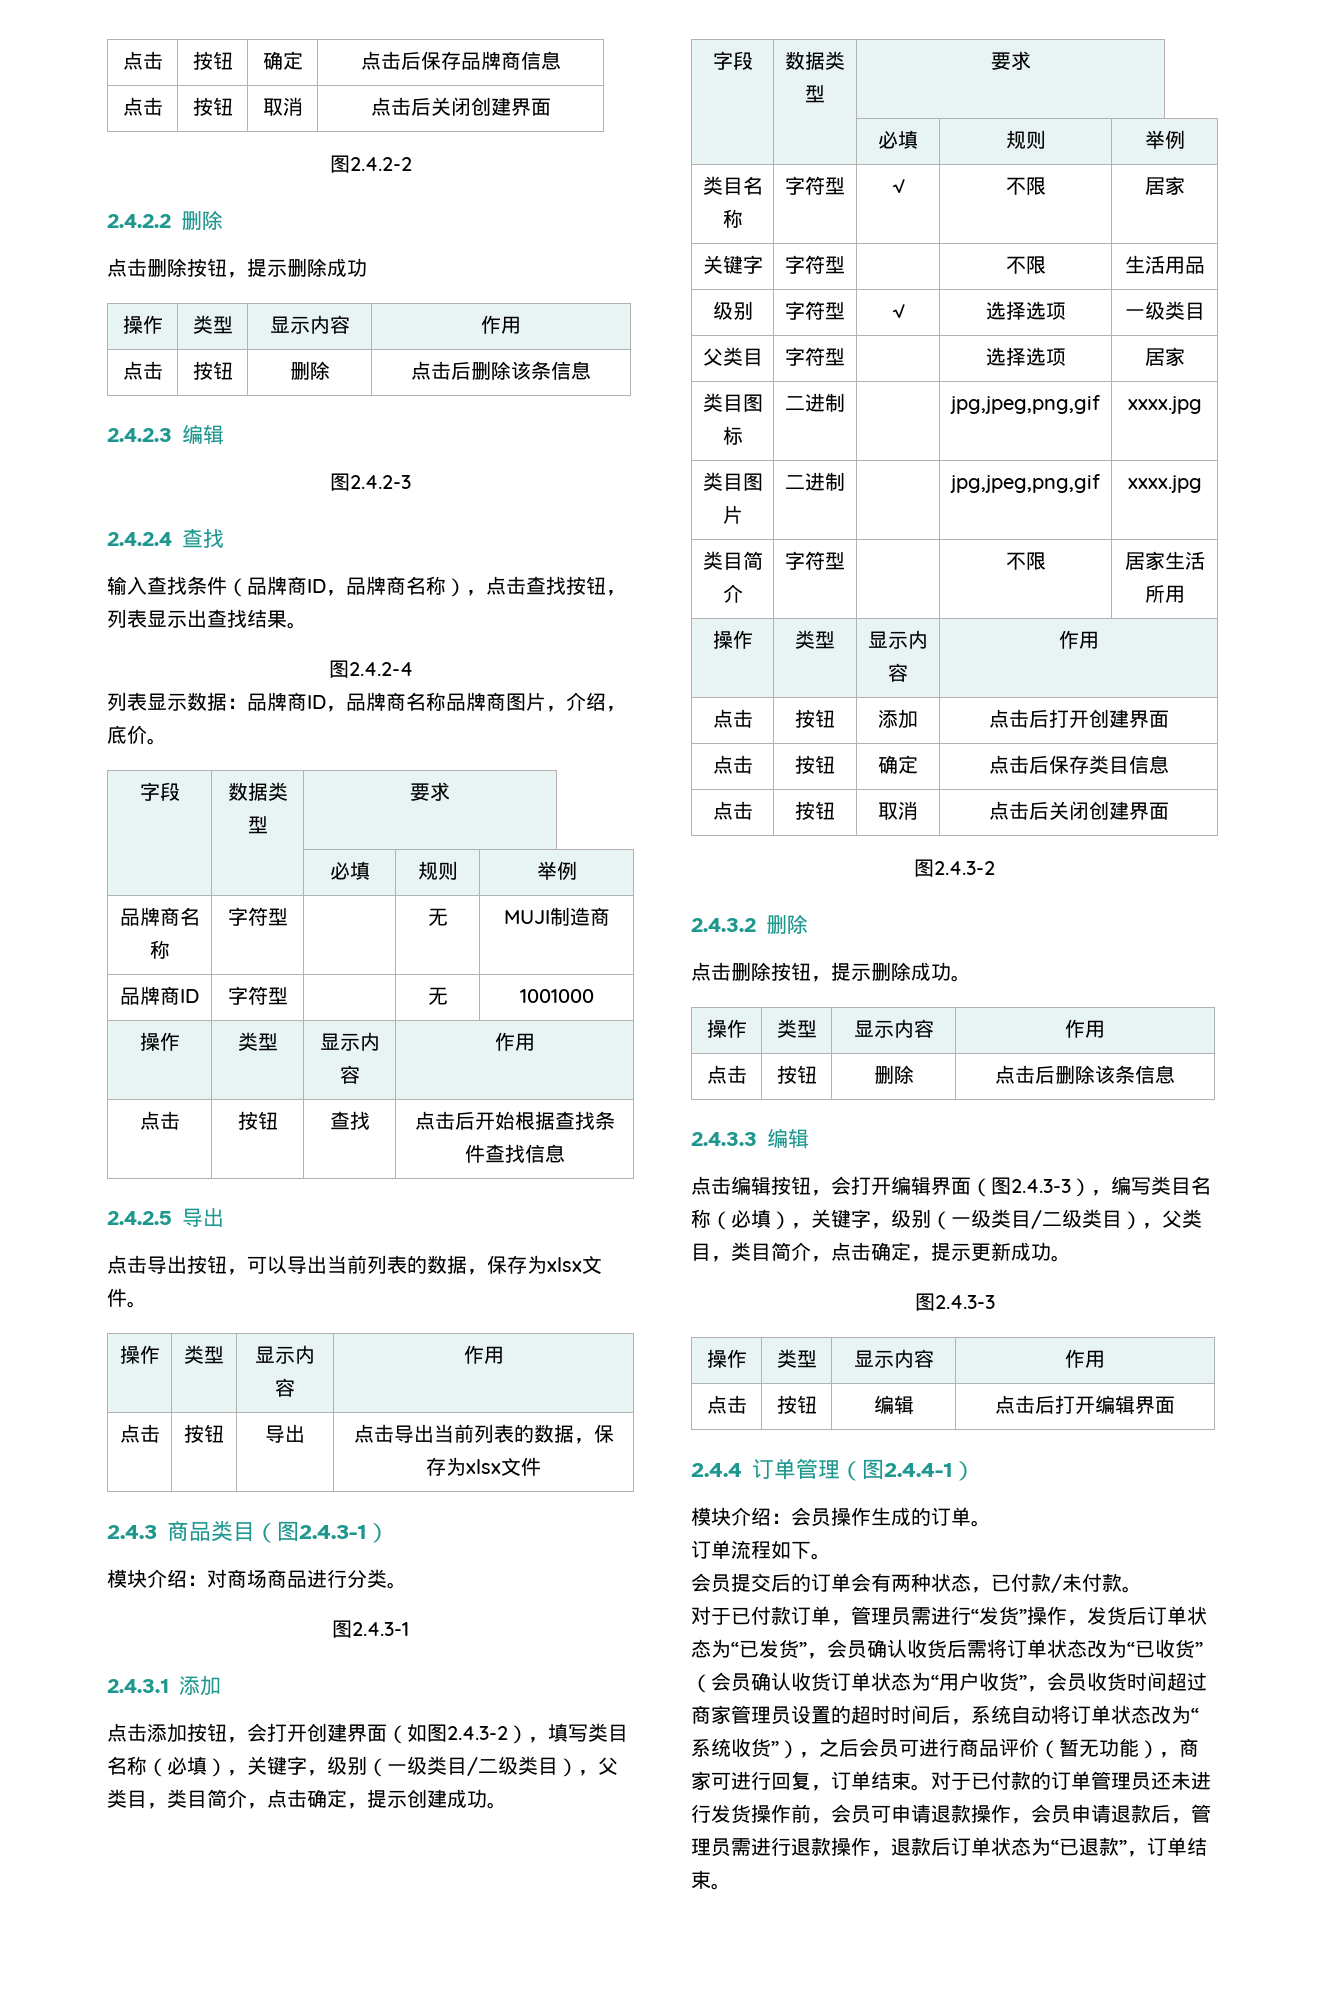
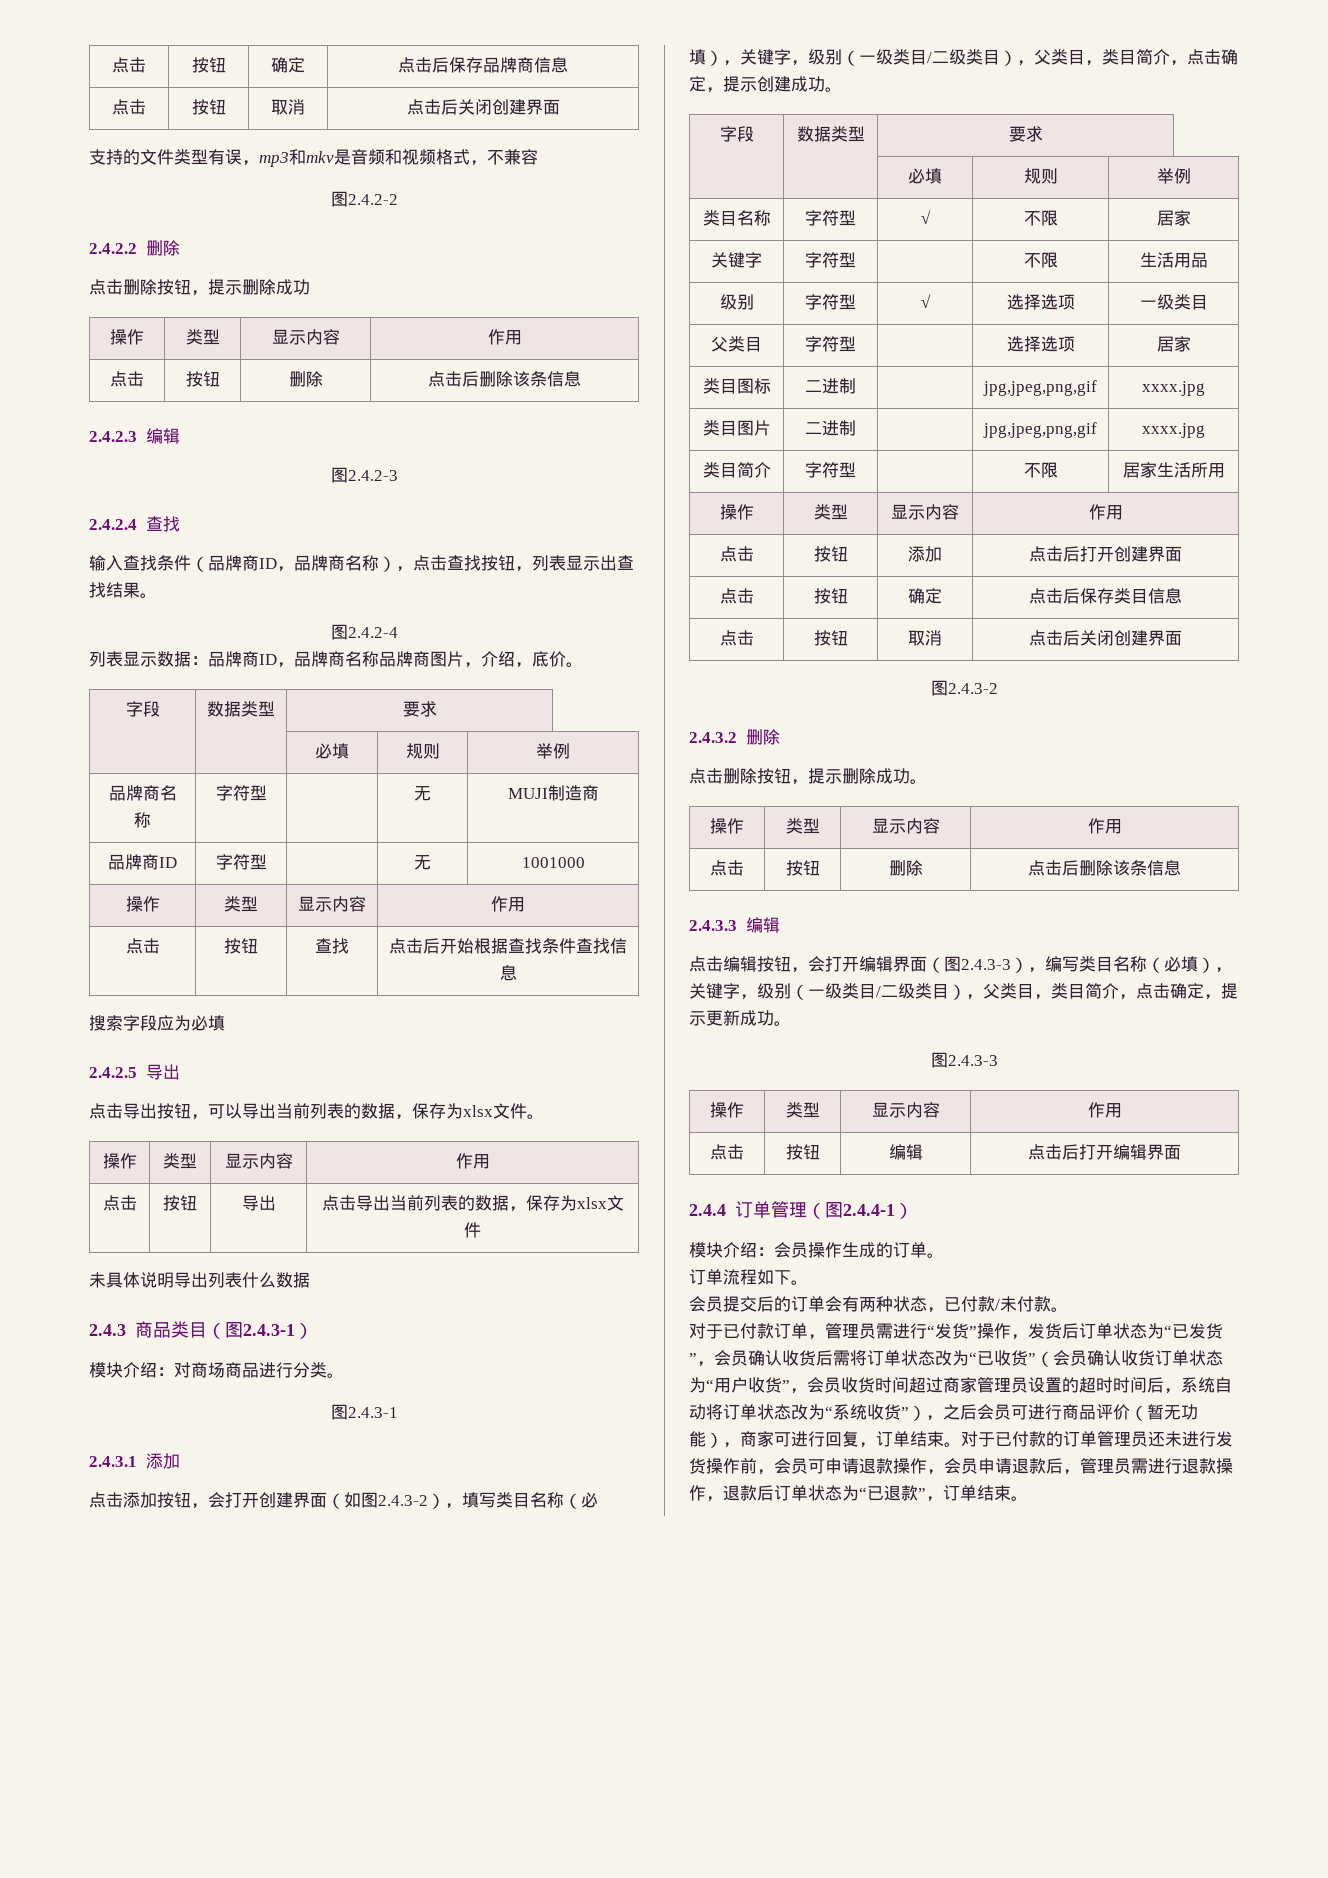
(551, 107) none -> [89,149,538,167] // 支持的文件类型有误，mp3和mkv是音频和视频格式，不兼容
(565, 1153) none -> [89,1015,225,1031] // 搜索字段应为必填
(541, 1466) none -> [89,1272,310,1288] // 未具体说明导出列表什么数据

